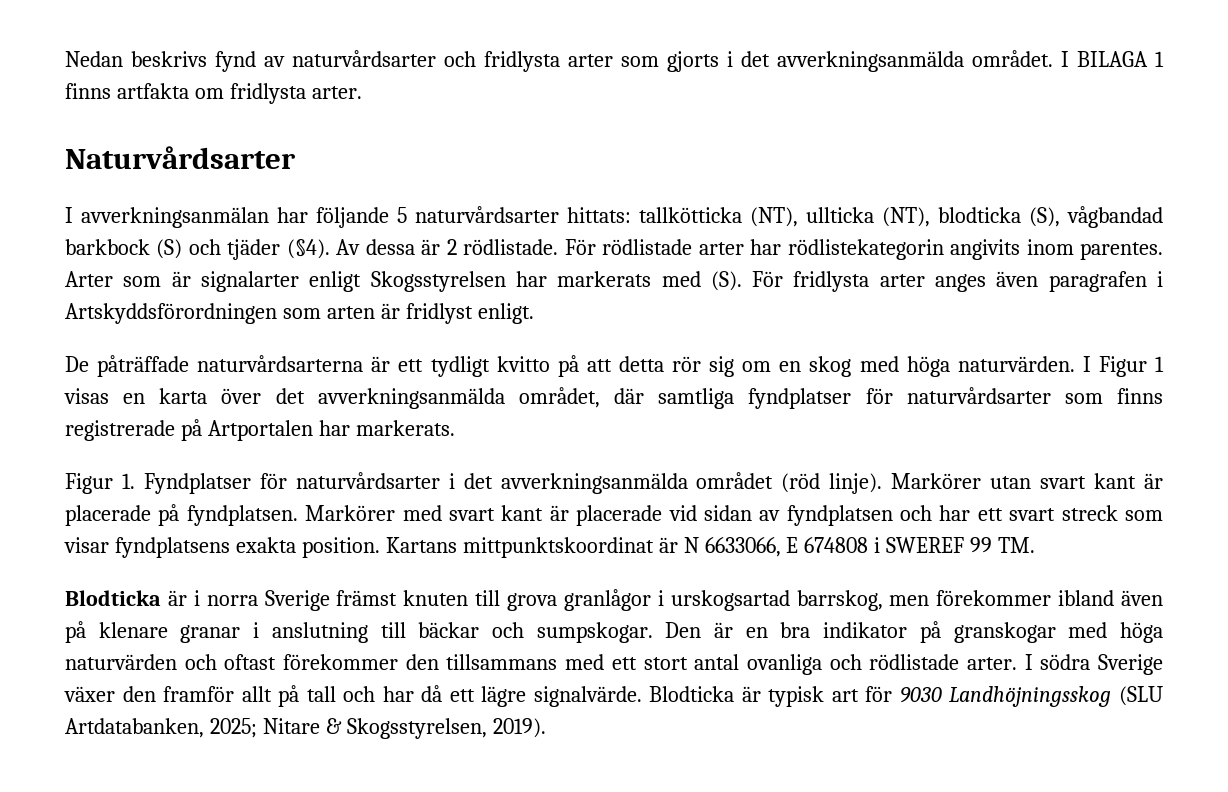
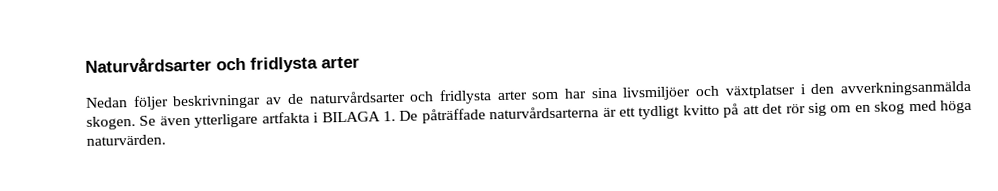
[65,51,285,72] Nedan beskrivs fynd av -> [85,56,360,73] [85,93,304,111] Naturvårdsarter och fridlysta arter // Nedan följer beskrivningar av de
[667,50,1164,72] [65,83,362,104] [65,146,296,169] [65,206,1163,228] [65,239,1164,260] [65,271,1163,292] [65,303,534,324] gjorts i det avverkningsanmälda området. I BILAGA 1 finns artfakta om fridlysta arter. // Naturvårdsarter // I avverkningsanmälan har följande 5 naturvårdsarter hittats: tallkötticka (NT), ullticka (NT), blodticka (S), vågbandad barkbock (S) och tjäder (§4). Av dessa är 2 rödlistade. För rödlistade arter har rödlistekategorin angivits inom parentes. Arter som är signalarter enligt Skogsstyrelsen har markerats med (S). För fridlysta arter anges även paragrafen i Artskyddsförordningen som arten är fridlyst enligt. // -> [564,80,973,101] [86,110,396,130] har sina livsmiljöer och växtplatser i den avverkningsanmälda skogen. Se även ytterligare artfakta i BILAGA 1.
[618,356,664,372] detta -> [762,103,784,114] det
[1082,356,1164,377] [64,387,1164,409] [65,419,455,441] [65,472,1164,494] [65,504,1164,526] [64,537,1036,558] [65,589,1163,611] [65,621,1164,643] [65,654,1163,675] [64,685,1163,707] [65,718,546,739] I Figur 1 visas en karta över det avverkningsanmälda området, där samtliga fyndplatser för naturvårdsarter som finns registrerade på Artportalen har markerats. // Figur 1. Fyndplatser för naturvårdsarter i det avverkningsanmälda området (röd linje). Markörer utan svart kant är placerade på fyndplatsen. Markörer med svart kant är placerade vid sidan av fyndplatsen och har ett svart streck som visar fyndplatsens exakta position. Kartans mittpunktskoordinat är N 6633066, E 674808 i SWEREF 99 TM. // Blodticka är i norra Sverige främst knuten till grova granlågor i urskogsartad barrskog, men förekommer ibland även på klenare granar i anslutning till bäckar och sumpskogar. Den är en bra indikator på granskogar med höga naturvärden och oftast förekommer den tillsammans med ett stort antal ovanliga och rödlistade arter. I södra Sverige växer den framför allt på tall och har då ett lägre signalvärde. Blodticka är typisk art för 9030 Landhöjningsskog (SLU Artdatabanken, 2025; Nitare & Skogsstyrelsen, 2019). -> (166, 140) none

